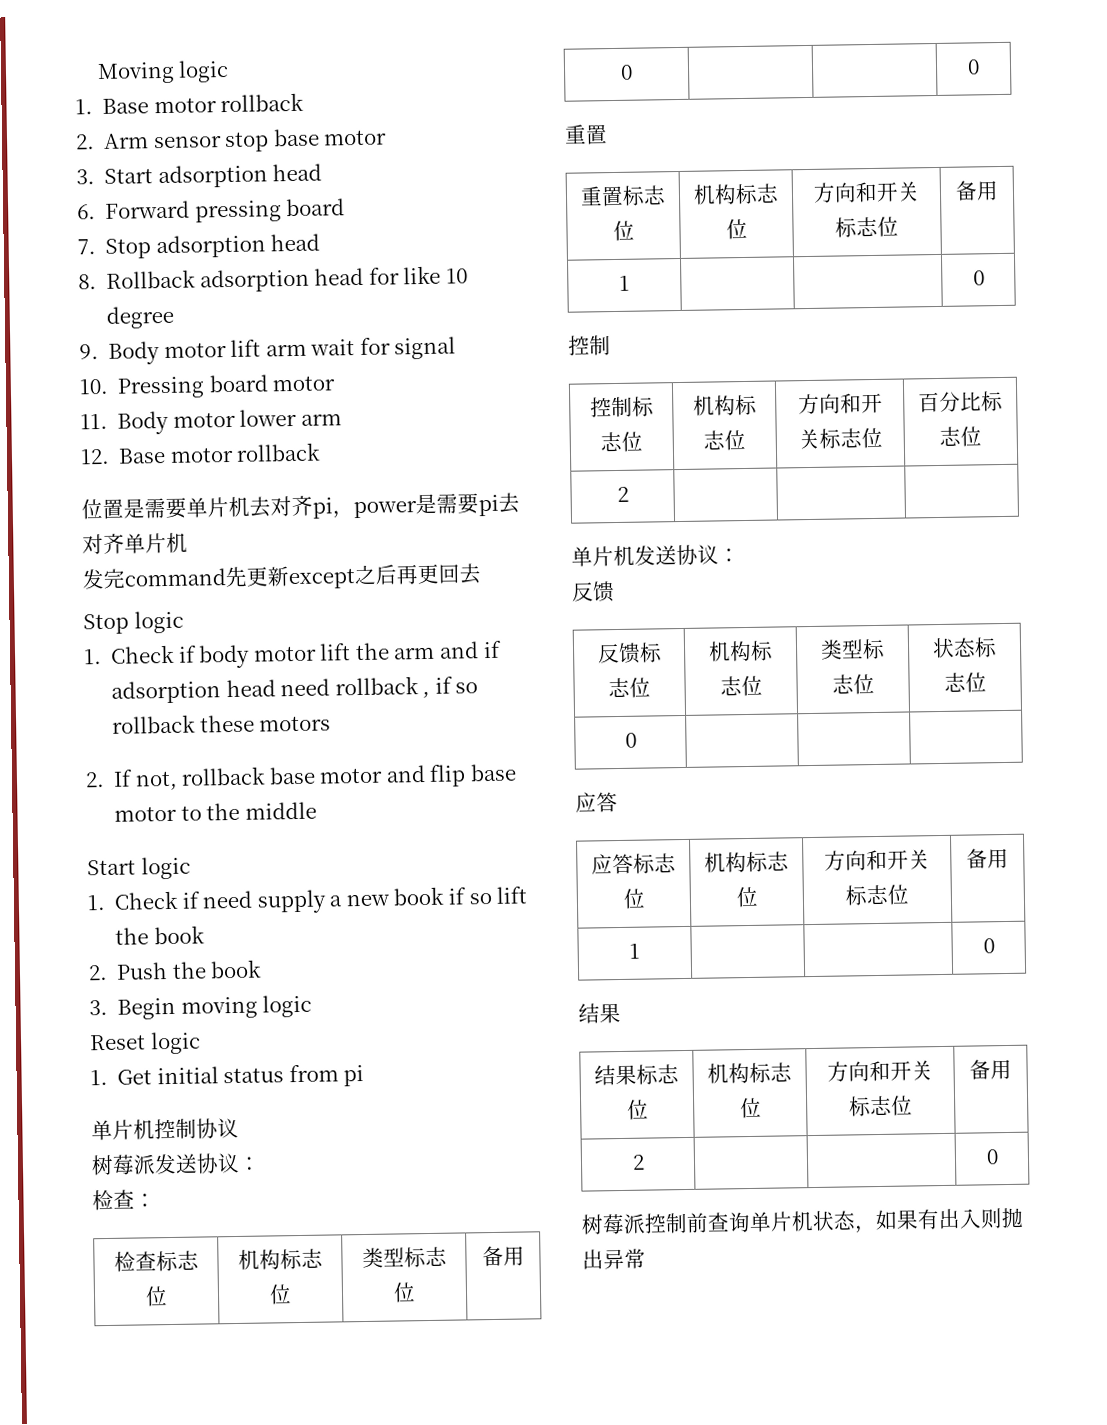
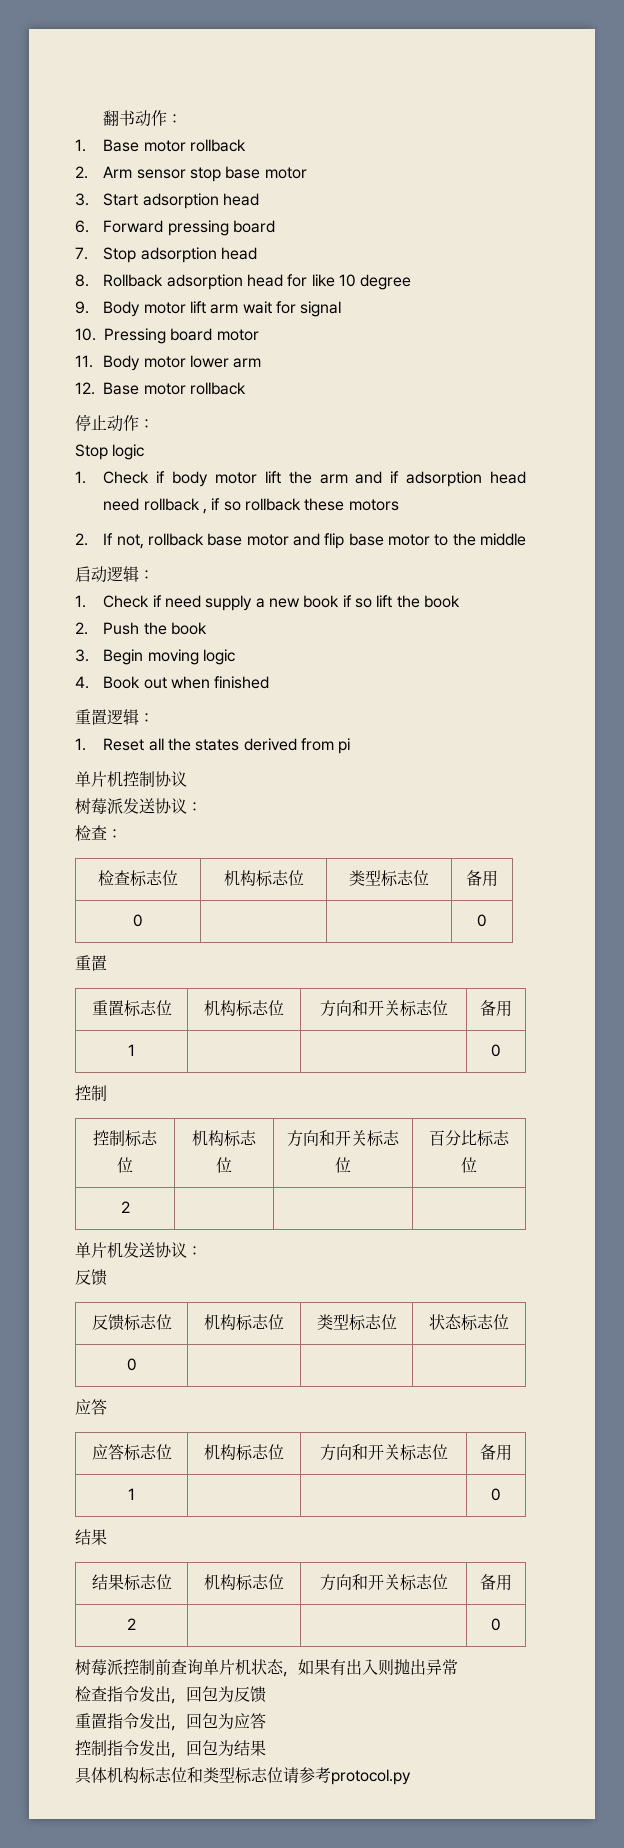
[96,59,230,85] Moving logic -> [103,110,183,127] 翻书动作：
[81,492,520,520] [82,532,188,555] [82,563,481,590] 位置是需要单片机去对齐pi，power是需要pi去对齐单片机 // 发完command先更新except之后再更回去 -> [75,414,154,432] 停止动作：
[87,856,191,880] Start logic -> [75,566,154,583] 启动逻辑：
[89,1031,201,1055] [90,1066,285,1086] Reset logic // 1. Get initial status -> [75,676,270,689] [75,709,154,725] [75,738,297,751] 4. Book out when finished // 重置逻辑： // 1. Reset all the states derived
(646, 1258) none -> [75,1686,266,1704] [75,1713,266,1731] [75,1740,266,1758] [75,1767,411,1785] // 检查指令发出，回包为反馈 // 重置指令发出，回包为应答 // 控制指令发出，回包为结果 // 具体机构标志位和类型标志位请参考protocol.py

